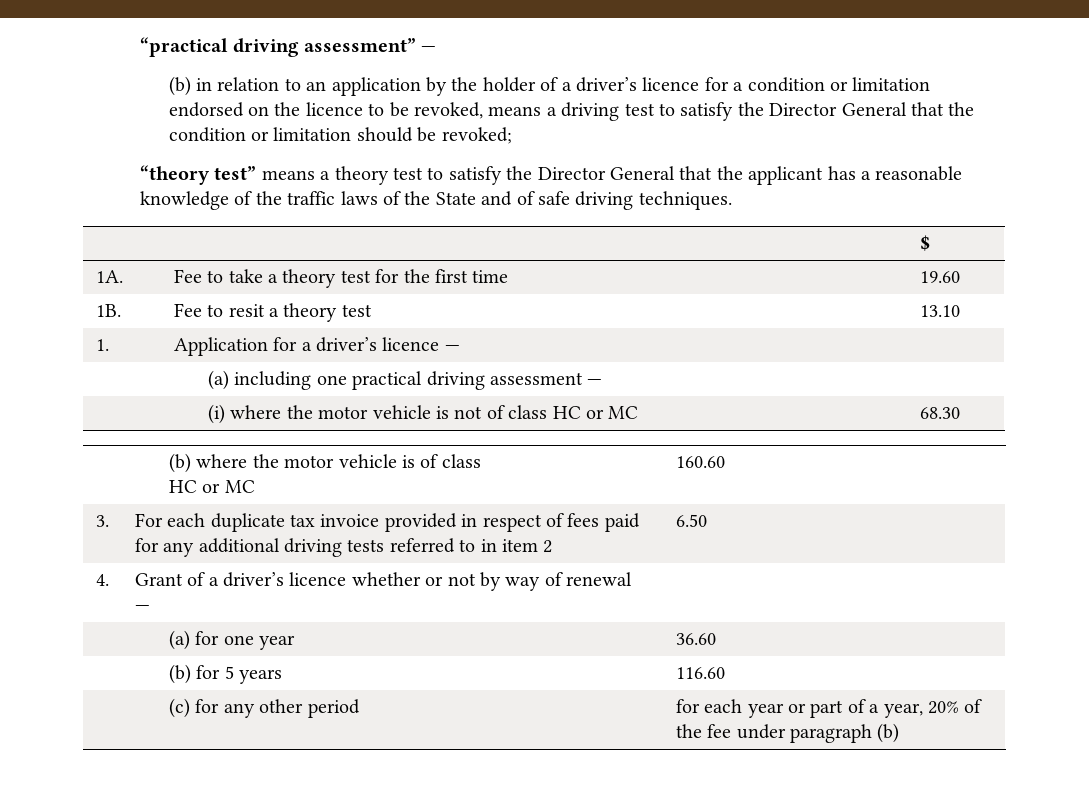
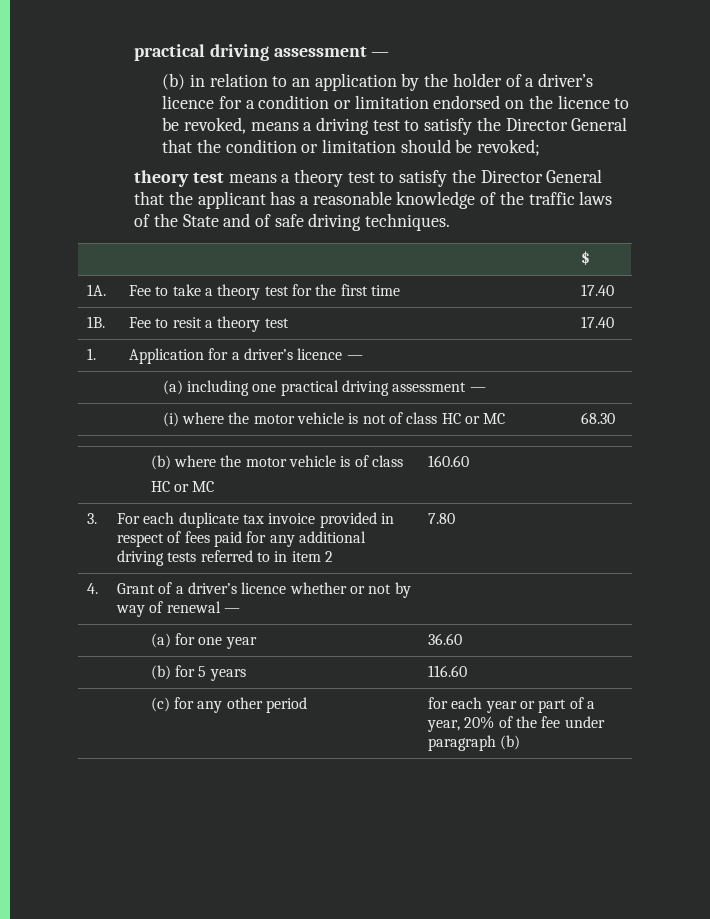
[140,37,416,57] “practical driving assessment” -> [134,44,367,61] practical driving assessment
[140,165,257,185] “theory test” -> [134,170,224,187] theory test
[919,271,960,283] 19.60 -> [581,284,615,296] 17.40
[919,305,960,317] 13.10 -> [581,316,615,328] 17.40
[675,514,707,527] 6.50 -> [428,513,456,524] 7.80

